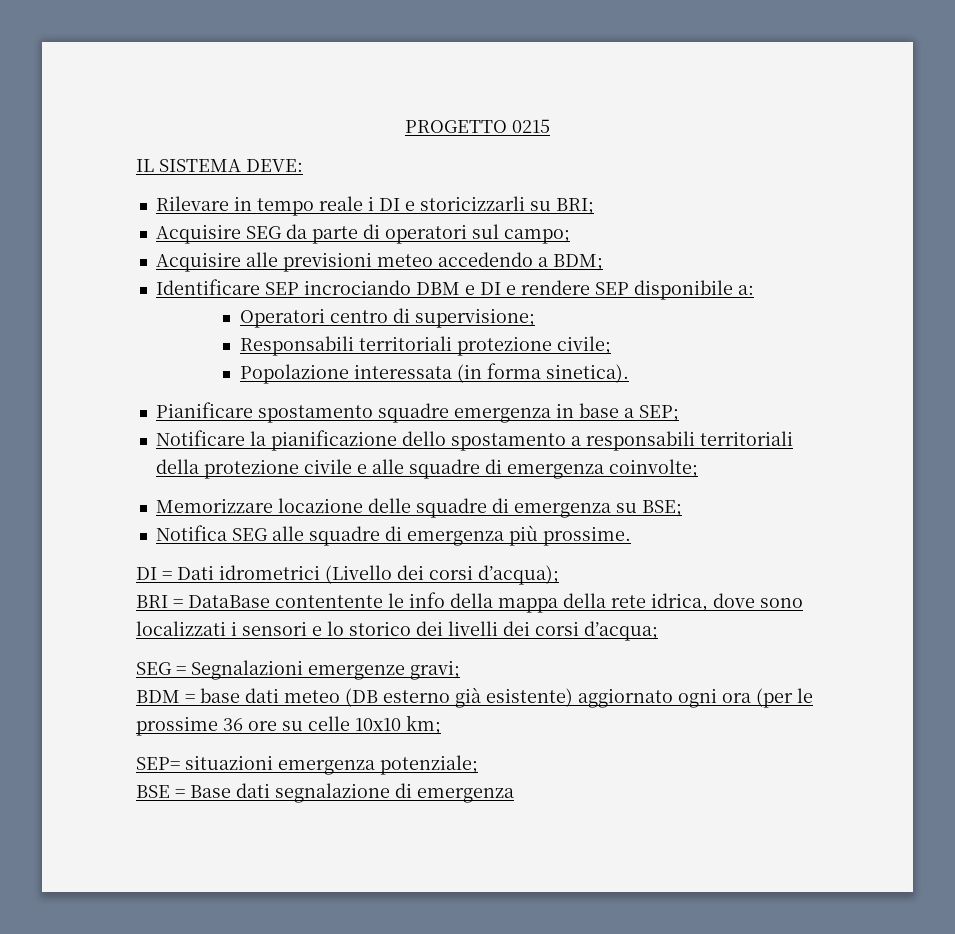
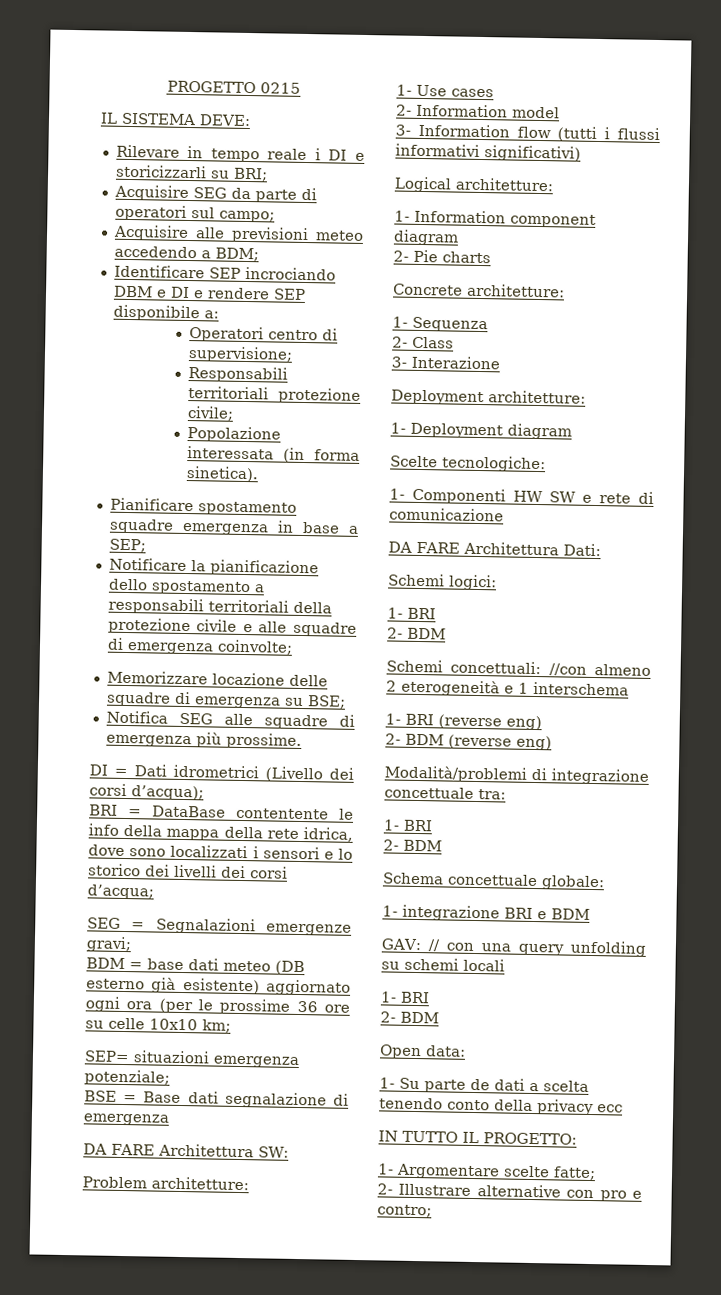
(514, 795) none -> [83,1143,289,1158] [82,1176,249,1191] [396,84,494,98] [396,103,560,119] [395,123,660,142] [395,143,581,162] [394,176,554,193] [394,209,596,228] [393,229,459,246] [393,249,491,264] [393,283,565,298] [392,316,488,333] [392,336,454,349] [391,355,500,370] [391,389,586,406] [390,422,572,440] [390,455,546,473] [389,487,654,505] [389,507,504,522] [388,541,601,557] [388,573,497,591] [387,607,436,620] [387,627,446,640] [386,659,651,676] [386,679,629,697] [385,713,542,731] [385,733,552,751] [384,765,649,785] [384,786,506,800] [383,819,433,832] [383,839,442,852] [382,872,605,891] [382,904,590,922] [381,938,647,957] [381,957,505,972] [380,991,430,1004] [380,1011,439,1024] [379,1044,466,1060] [379,1077,589,1093] [379,1097,623,1116] [378,1130,577,1145] [377,1163,596,1181] [377,1183,642,1202] [377,1204,432,1218] // DA FARE Architettura SW: // Problem architetture: // 1- Use cases // 2- Information model // 3- Information flow (tutti i flussi informativi significativi) // Logical architetture: // 1- Information component diagram // 2- Pie charts // Concrete architetture: // 1- Sequenza // 2- Class // 3- Interazione // Deployment architetture: // 1- Deployment diagram // Scelte tecnologiche: // 1- Componenti HW SW e rete di comunicazione // DA FARE Architettura Dati: // Schemi logici: // 1- BRI // 2- BDM // Schemi concettuali: //con almeno 2 eterogeneità e 1 interschema // 1- BRI (reverse eng) // 2- BDM (reverse eng) // Modalità/problemi di integrazione concettuale tra: // 1- BRI // 2- BDM // Schema concettuale globale: // 1- integrazione BRI e BDM // GAV: // con una query unfolding su schemi locali // 1- BRI // 2- BDM // Open data: // 1- Su parte de dati a scelta tenendo conto della privacy ecc // IN TUTTO IL PROGETTO: // 1- Argomentare scelte fatte; // 2- Illustrare alternative con pro e contro;

